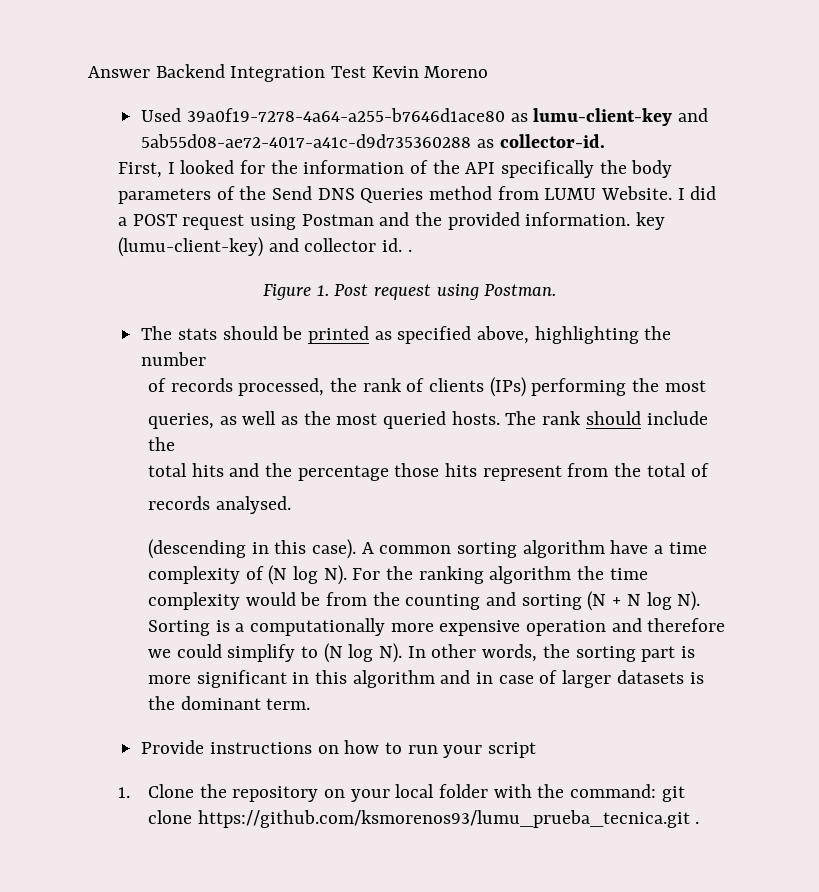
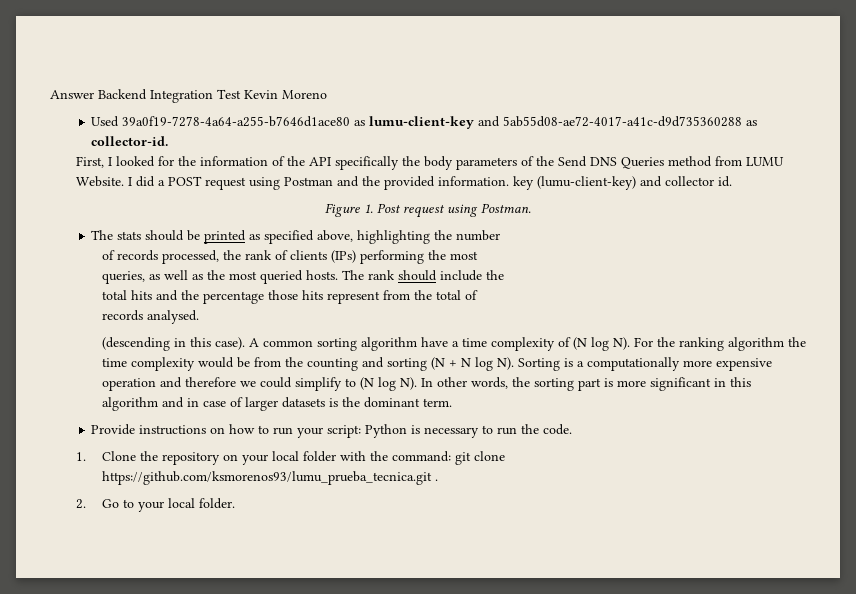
[407,249,412,252] . -> (732, 181) none
[487,742,536,758] script -> [327,424,573,438] script: Python is necessary to run the code.
(700, 822) none -> [75,498,235,512] // 2. Go to your local folder.

